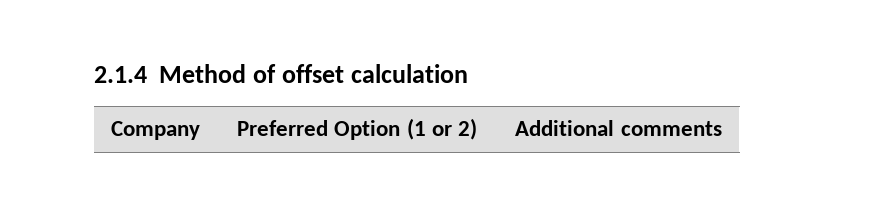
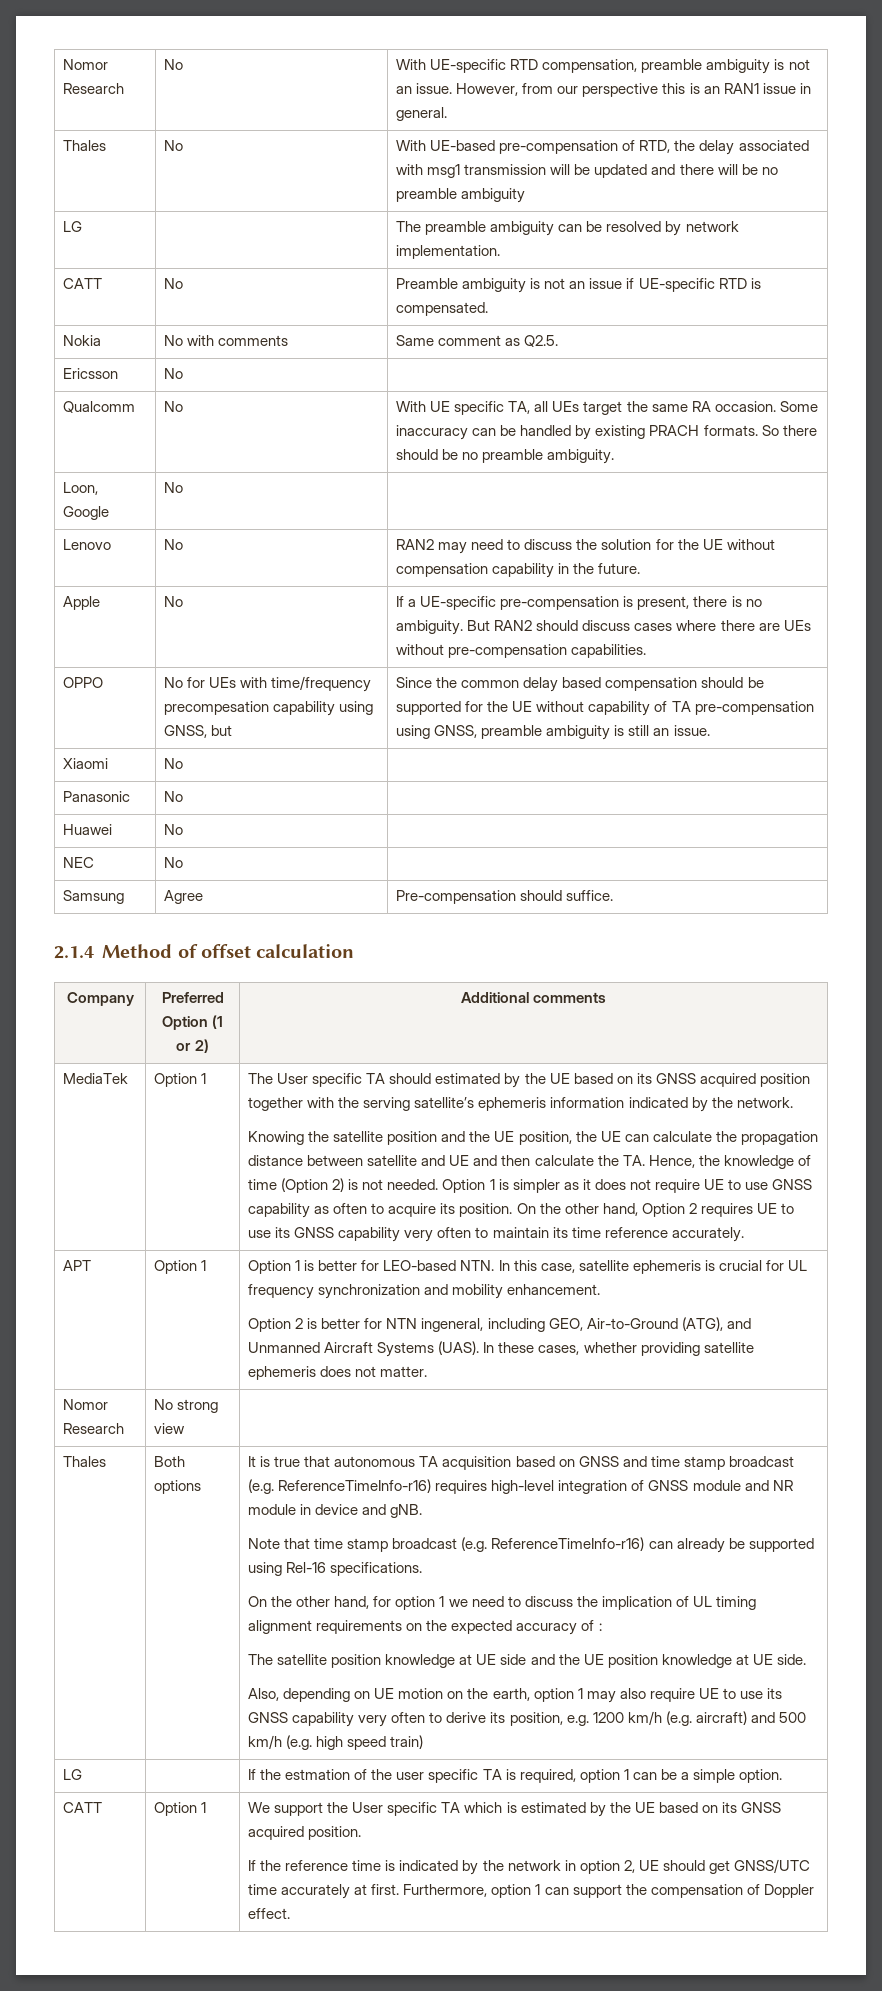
(94, 74) none -> [63,59,109,70] [63,83,125,94] [164,59,184,70] [396,59,810,74] [396,83,811,97] [396,107,448,121] [63,140,107,151] [164,140,184,151] [396,140,809,155] [396,164,778,178] [396,188,526,203] [63,221,83,232] [396,221,739,236] [396,245,501,259] [63,278,103,289] [164,278,184,289] [396,278,761,293] [396,302,489,316] [63,335,102,346] [164,335,289,346] [396,335,559,347] [63,368,119,379] [164,368,184,379] [63,401,136,413] [164,401,184,412] [396,401,818,415] [396,425,817,440] [396,449,615,464] [63,482,99,495] [63,506,110,520] [164,482,184,493] [63,539,112,550] [164,539,184,550] [396,539,775,554] [396,563,641,578] [63,596,101,610] [164,596,184,607] [396,596,762,610] [396,620,811,635] [396,644,647,658] [63,677,104,688] [164,676,372,692] [164,701,374,716] [164,725,233,738] [396,677,764,692] [396,701,814,716] [396,725,710,740] [63,758,109,769] [164,758,184,769] [63,791,131,802] [164,791,184,802] [63,824,113,835] [164,824,184,835] [63,857,95,868] [164,857,184,868] [63,890,125,904] [164,890,204,904] [396,890,614,904] Nomor Research | No | With UE-specific RTD compensation, preamble ambiguity is not an issue. However, from our perspective this is an RAN1 issue in general. // Thales | No | With UE-based pre-compensation of RTD, the delay associated with msg1 transmission will be updated and there will be no preamble ambiguity // LG | | The preamble ambiguity can be resolved by network implementation. // CATT | No | Preamble ambiguity is not an issue if UE-specific RTD is compensated. // Nokia | No with comments | Same comment as Q2.5. // Ericsson | No | // Qualcomm | No | With UE specific TA, all UEs target the same RA occasion. Some inaccuracy can be handled by existing PRACH formats. So there should be no preamble ambiguity. // Loon, Google | No | // Lenovo | No | RAN2 may need to discuss the solution for the UE without compensation capability in the future. // Apple | No | If a UE-specific pre-compensation is present, there is no ambiguity. But RAN2 should discuss cases where there are UEs without pre-compensation capabilities. // OPPO | No for UEs with time/frequency precompesation capability using GNSS, but | Since the common delay based compensation should be supported for the UE without capability of TA pre-compensation using GNSS, preamble ambiguity is still an issue. // Xiaomi | No | // Panasonic | No | // Huawei | No | // NEC | No | // Samsung | Agree | Pre-compensation should suffice. //
(722, 128) none -> [63,1073,129,1084] [154,1073,207,1087] [248,1073,810,1088] [248,1097,793,1112] [248,1131,818,1145] [248,1155,811,1169] [248,1178,813,1193] [248,1203,794,1218] [248,1227,744,1242] [63,1260,92,1271] [154,1260,207,1274] [248,1260,807,1274] [248,1284,601,1299] [248,1317,751,1332] [248,1341,754,1357] [248,1366,428,1380] [63,1399,109,1410] [63,1423,125,1434] [154,1399,219,1413] [154,1423,186,1434] [63,1456,107,1467] [154,1456,186,1467] [154,1480,202,1494] [248,1456,794,1470] [248,1479,793,1494] [248,1504,423,1518] [248,1537,814,1553] [248,1562,423,1576] [248,1596,756,1610] [248,1620,602,1635] [248,1654,806,1668] [248,1688,782,1703] [248,1711,806,1727] [248,1735,424,1750] [63,1769,83,1780] [248,1769,782,1783] [63,1802,103,1813] [154,1802,207,1816] [248,1802,781,1817] [248,1826,362,1840] [248,1859,810,1875] [248,1884,814,1899] [248,1908,291,1919] // MediaTek | Option 1 | The User specific TA should estimated by the UE based on its GNSS acquired position together with the serving satellite’s ephemeris information indicated by the network. // Knowing the satellite position and the UE position, the UE can calculate the propagation distance between satellite and UE and then calculate the TA. Hence, the knowledge of time (Option 2) is not needed. Option 1 is simpler as it does not require UE to use GNSS capability as often to acquire its position. On the other hand, Option 2 requires UE to use its GNSS capability very often to maintain its time reference accurately. // APT | Option 1 | Option 1 is better for LEO-based NTN. In this case, satellite ephemeris is crucial for UL frequency synchronization and mobility enhancement. // Option 2 is better for NTN ingeneral, including GEO, Air-to-Ground (ATG), and Unmanned Aircraft Systems (UAS). In these cases, whether providing satellite ephemeris does not matter. // Nomor Research | No strong view | // Thales | Both options | It is true that autonomous TA acquisition based on GNSS and time stamp broadcast (e.g. ReferenceTimeInfo-r16) requires high-level integration of GNSS module and NR module in device and gNB. // Note that time stamp broadcast (e.g. ReferenceTimeInfo-r16) can already be supported using Rel-16 specifications. // On the other hand, for option 1 we need to discuss the implication of UL timing alignment requirements on the expected accuracy of : // The satellite position knowledge at UE side and the UE position knowledge at UE side. // Also, depending on UE motion on the earth, option 1 may also require UE to use its GNSS capability very often to derive its position, e.g. 1200 km/h (e.g. aircraft) and 500 km/h (e.g. high speed train) // LG | | If the estmation of the user specific TA is required, option 1 can be a simple option. // CATT | Option 1 | We support the User specific TA which is estimated by the UE based on its GNSS acquired position. // If the reference time is indicated by the network in option 2, UE should get GNSS/UTC time accurately at first. Furthermore, option 1 can support the compensation of Doppler effect.

